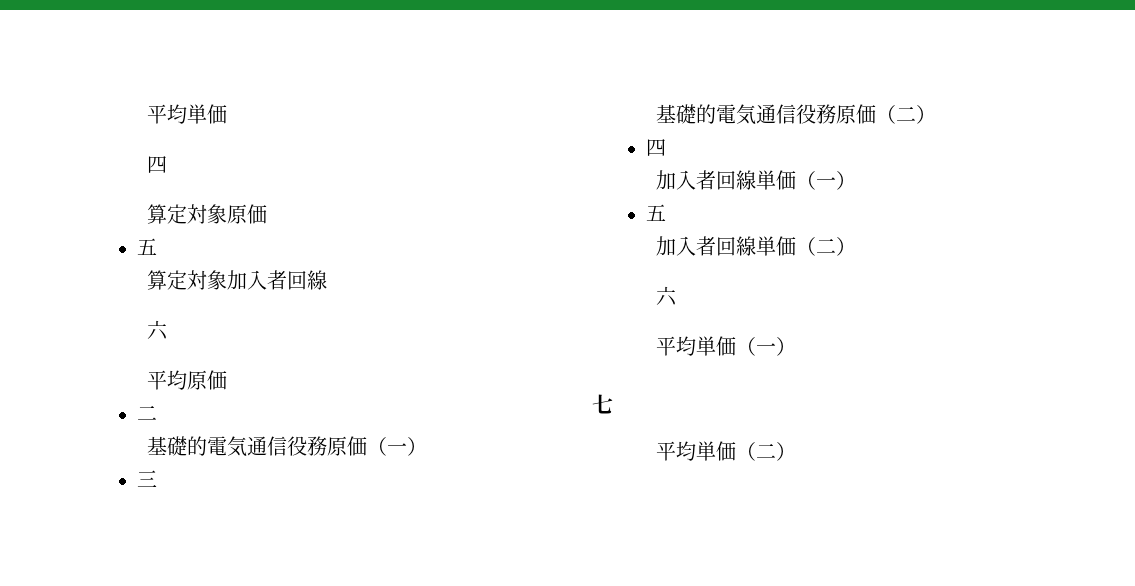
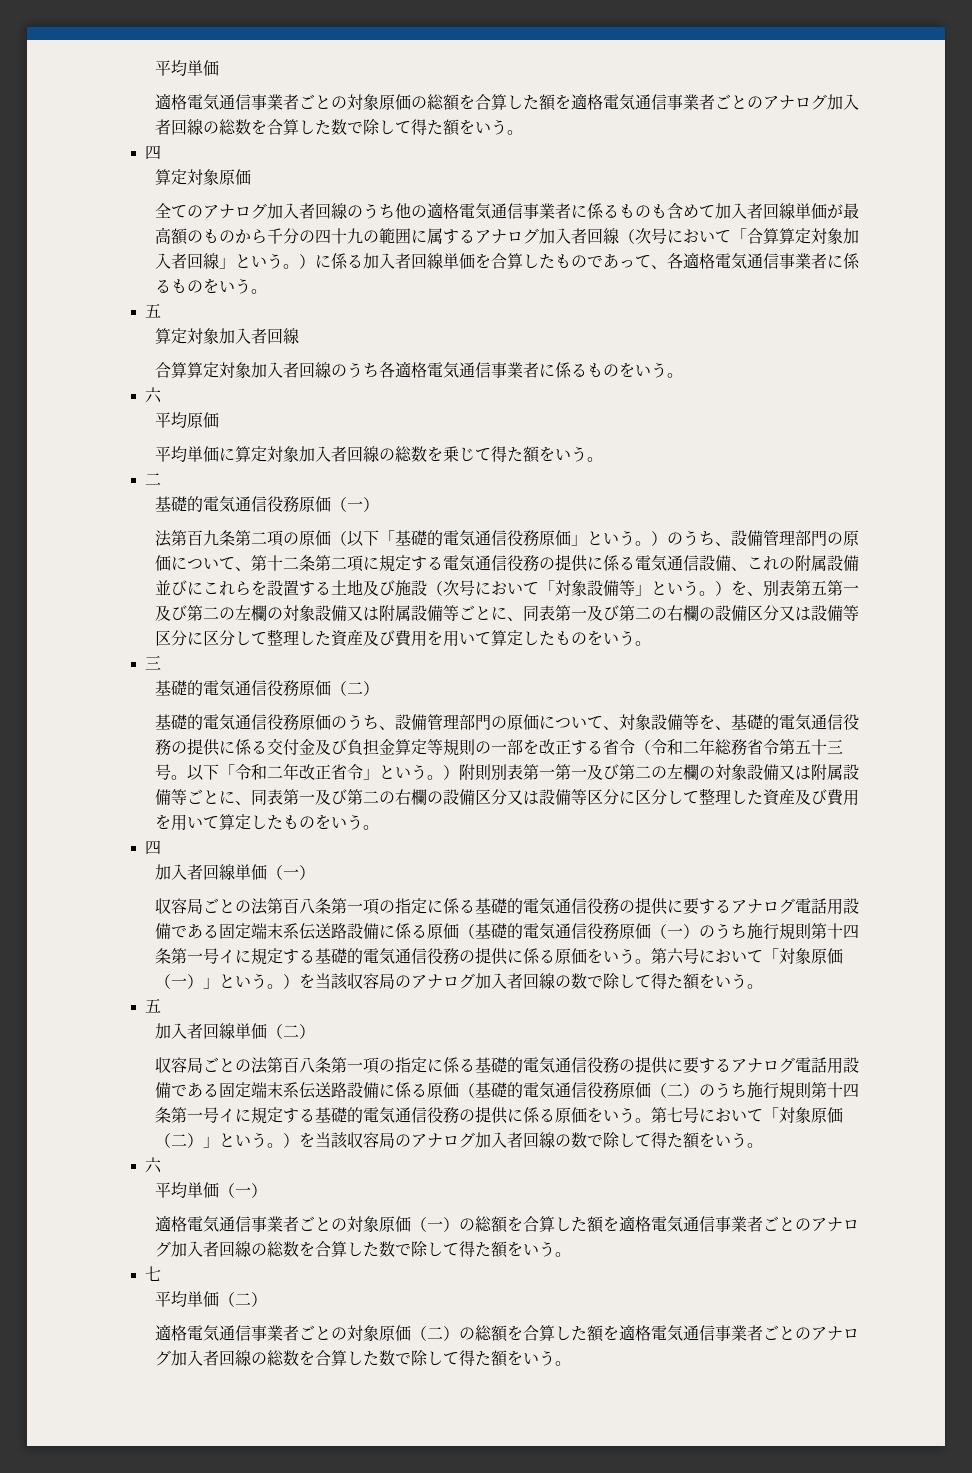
[146,156,167,173] [146,204,267,224] 四 // 算定対象原価 -> [155,93,860,111] [155,119,524,136] [145,145,162,160] [155,169,252,185] [155,202,860,219] [155,227,860,245] [155,252,861,269] [155,278,268,294] 適格電気通信事業者ごとの対象原価の総額を合算した額を適格電気通信事業者ごとのアナログ加入者回線の総数を合算した数で除して得た額をいう。 // 四 // 算定対象原価 // 全てのアナログ加入者回線のうち他の適格電気通信事業者に係るものも含めて加入者回線単価が最高額のものから千分の四十九の範囲に属するアナログ加入者回線（次号において「合算算定対象加入者回線」という。）に係る加入者回線単価を合算したものであって、各適格電気通信事業者に係るものをいう。
[146,320,168,340] [146,370,227,390] 六 // 平均原価 -> [155,361,684,378] [145,387,163,403] [155,412,220,429] [155,446,604,463] 合算算定対象加入者回線のうち各適格電気通信事業者に係るものをいう。 // 六 // 平均原価 // 平均単価に算定対象加入者回線の総数を乗じて得た額をいう。
(427, 446) none -> [155,530,860,547] [155,554,860,572] [155,579,860,597] [155,605,860,622] [155,629,652,647] // 法第百九条第二項の原価（以下「基礎的電気通信役務原価」という。）のうち、設備管理部門の原価について、第十二条第二項に規定する電気通信役務の提供に係る電気通信設備、これの附属設備並びにこれらを設置する土地及び施設（次号において「対象設備等」という。）を、別表第五第一及び第二の左欄の対象設備又は附属設備等ごとに、同表第一及び第二の右欄の設備区分又は設備等区分に区分して整理した資産及び費用を用いて算定したものをいう。
(936, 114) none -> [155,714,860,730] [155,738,844,756] [155,763,860,781] [155,788,860,806] [155,814,380,831] // 基礎的電気通信役務原価のうち、設備管理部門の原価について、対象設備等を、基礎的電気通信役務の提供に係る交付金及び負担金算定等規則の一部を改正する省令（令和二年総務省令第五十三号。以下「令和二年改正省令」という。）附則別表第一第一及び第二の左欄の対象設備又は附属設備等ごとに、同表第一及び第二の右欄の設備区分又は設備等区分に区分して整理した資産及び費用を用いて算定したものをいう。
(856, 180) none -> [155,897,860,915] [155,923,860,940] [155,947,844,965] [155,973,764,990] // 収容局ごとの法第百八条第一項の指定に係る基礎的電気通信役務の提供に要するアナログ電話用設備である固定端末系伝送路設備に係る原価（基礎的電気通信役務原価（一）のうち施行規則第十四条第一号イに規定する基礎的電気通信役務の提供に係る原価をいう。第六号において「対象原価（一）」という。）を当該収容局のアナログ加入者回線の数で除して得た額をいう。
[655,286,677,306] [655,336,796,356] [592,394,613,414] [655,441,796,461] 六 // 平均単価（一） // 七 // 平均単価（二） -> [155,1056,860,1074] [155,1082,860,1099] [155,1106,844,1124] [155,1132,764,1149] [145,1157,163,1173] [155,1182,268,1199] [155,1215,860,1233] [155,1241,572,1258] [145,1266,162,1281] [155,1291,268,1308] [155,1324,860,1342] [155,1350,572,1367] 収容局ごとの法第百八条第一項の指定に係る基礎的電気通信役務の提供に要するアナログ電話用設備である固定端末系伝送路設備に係る原価（基礎的電気通信役務原価（二）のうち施行規則第十四条第一号イに規定する基礎的電気通信役務の提供に係る原価をいう。第七号において「対象原価（二）」という。）を当該収容局のアナログ加入者回線の数で除して得た額をいう。 // 六 // 平均単価（一） // 適格電気通信事業者ごとの対象原価（一）の総額を合算した額を適格電気通信事業者ごとのアナログ加入者回線の総数を合算した数で除して得た額をいう。 // 七 // 平均単価（二） // 適格電気通信事業者ごとの対象原価（二）の総額を合算した額を適格電気通信事業者ごとのアナログ加入者回線の総数を合算した数で除して得た額をいう。

